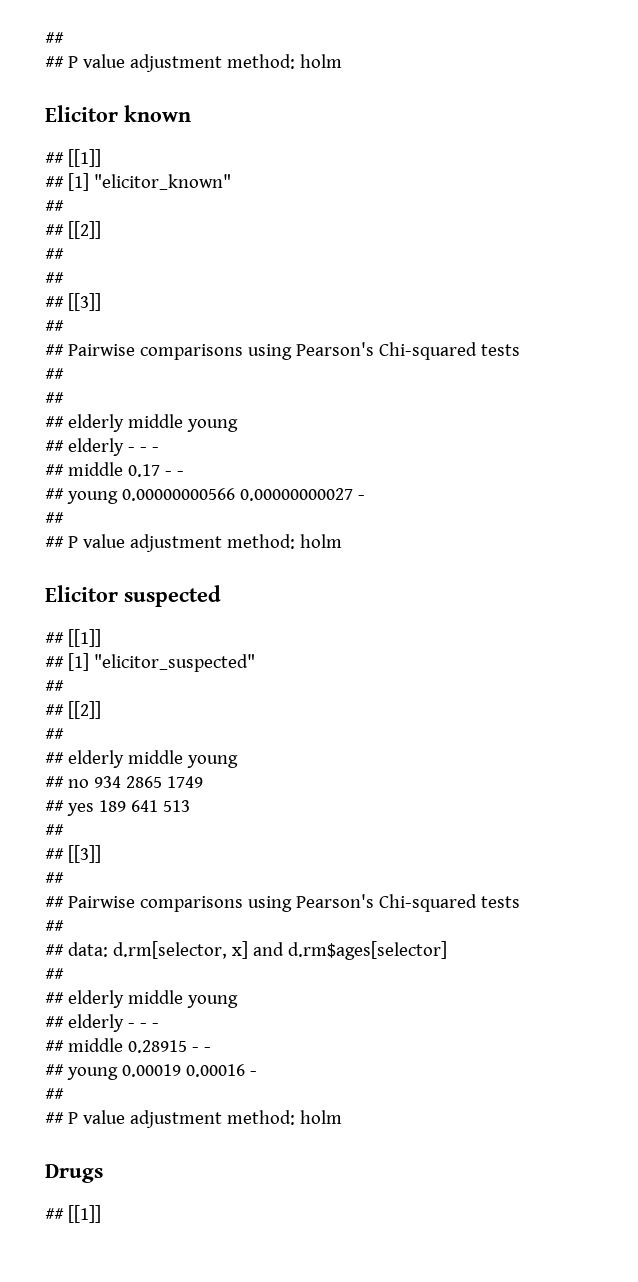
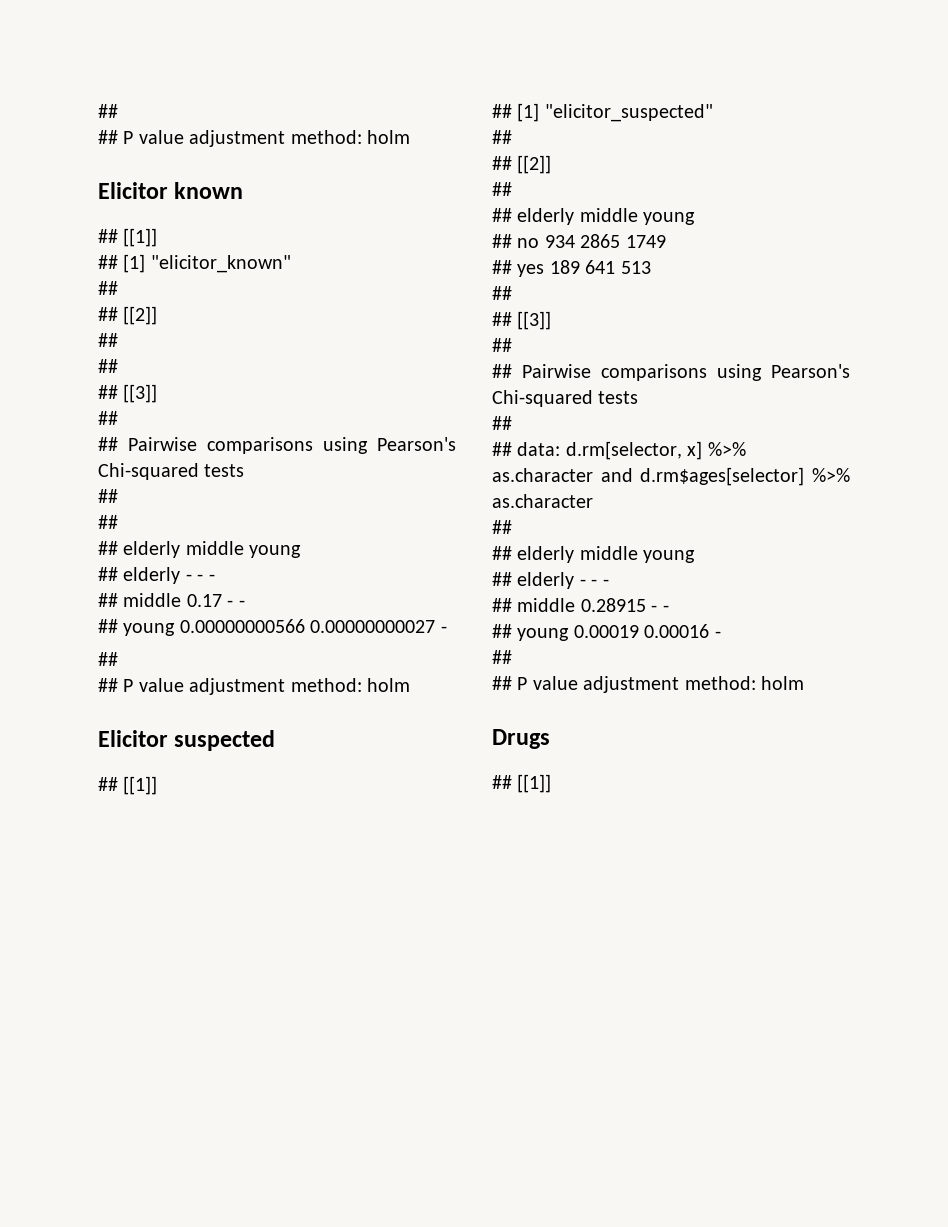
(248, 950) none -> [707,442,746,456] [492,468,593,482] %>% as.character
(447, 950) none -> [812,468,850,482] [492,494,593,508] %>% as.character

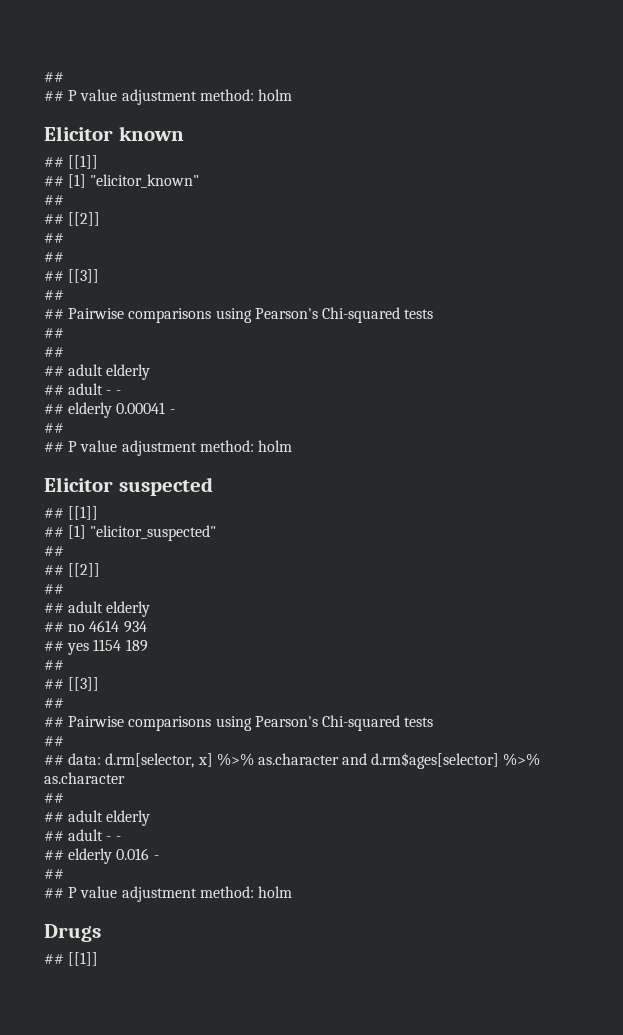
[123,541,302,558] [98,567,215,584] [98,593,245,607] [98,619,436,636] elderly middle young // ## elderly - - - // ## middle 0.17 - - // ## young 0.00000000566 0.00000000027 -> [68,364,151,380] [44,383,121,395] [44,402,166,418] adult elderly // ## adult - - // ## elderly 0.00041
[517,208,696,225] elderly middle young -> [68,601,151,617] adult elderly
(540, 243) none -> [89,620,120,632] 4614
[580,234,666,248] 2865 1749 -> (147, 627) none
(545, 270) none -> [93,639,122,651] 1154
[585,260,651,274] 641 513 -> (148, 645) none
[517,546,696,563] [492,572,609,589] [492,598,669,612] [492,624,710,641] elderly middle young // ## elderly - - - // ## middle 0.28915 - - // ## young 0.00019 0.00016 -> [68,810,151,826] [44,829,121,841] [44,848,150,864] adult elderly // ## adult - - // ## elderly 0.016

